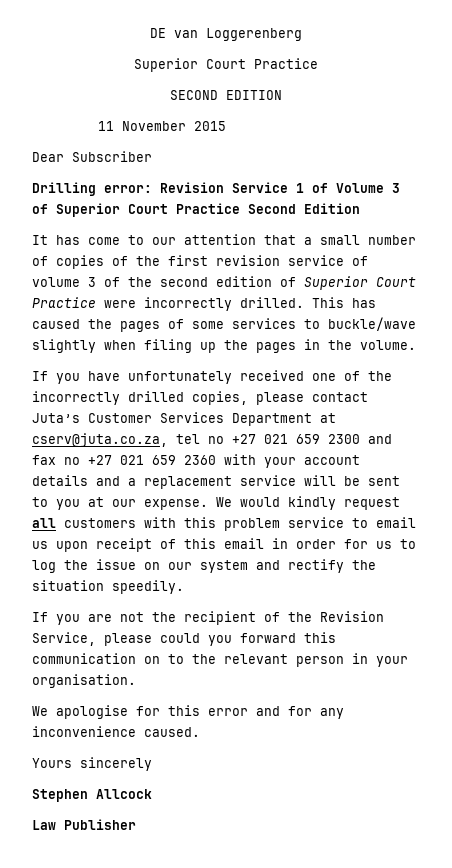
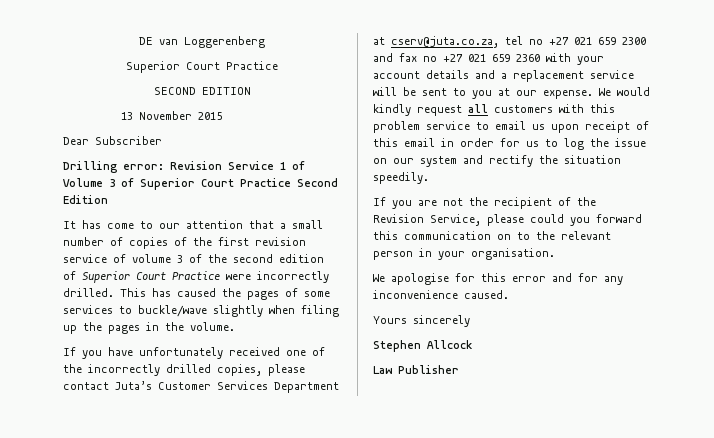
[97,121,114,131] 11 -> [120,112,133,120] 13

